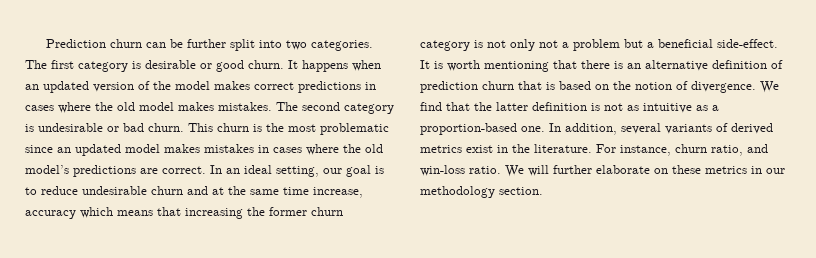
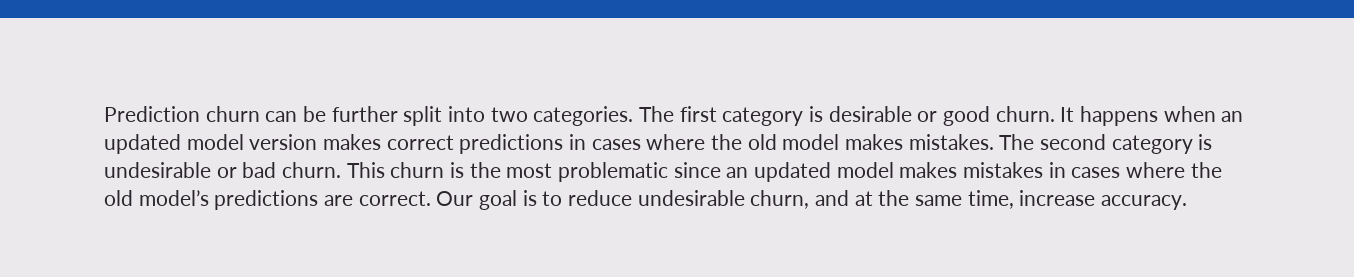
[93,81,210,92] version of the model -> [186,134,318,150] model version
[210,165,342,177] In an ideal setting, our -> [436,191,474,206] Our
[151,186,183,195] churn -> [750,190,810,209] churn,
[283,187,363,198] [25,207,343,219] [420,39,778,51] [420,60,783,72] [420,81,779,93] [420,102,719,113] [420,123,773,135] [420,144,768,156] [420,165,785,177] [420,186,543,198] time increase, accuracy which means that increasing the former churn category is not only not a problem but a beneficial side-effect. It is worth mentioning that there is an alternative definition of prediction churn that is based on the notion of divergence. We find that the latter definition is not as intuitive as a proportion-based one. In addition, several variants of derived metrics exist in the literature. For instance, churn ratio, and win-loss ratio. We will further elaborate on these metrics in our methodology section. -> [967,190,1188,210] time, increase accuracy.

